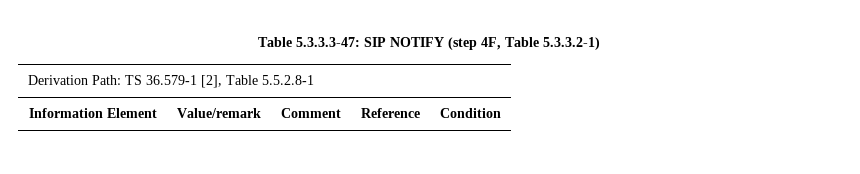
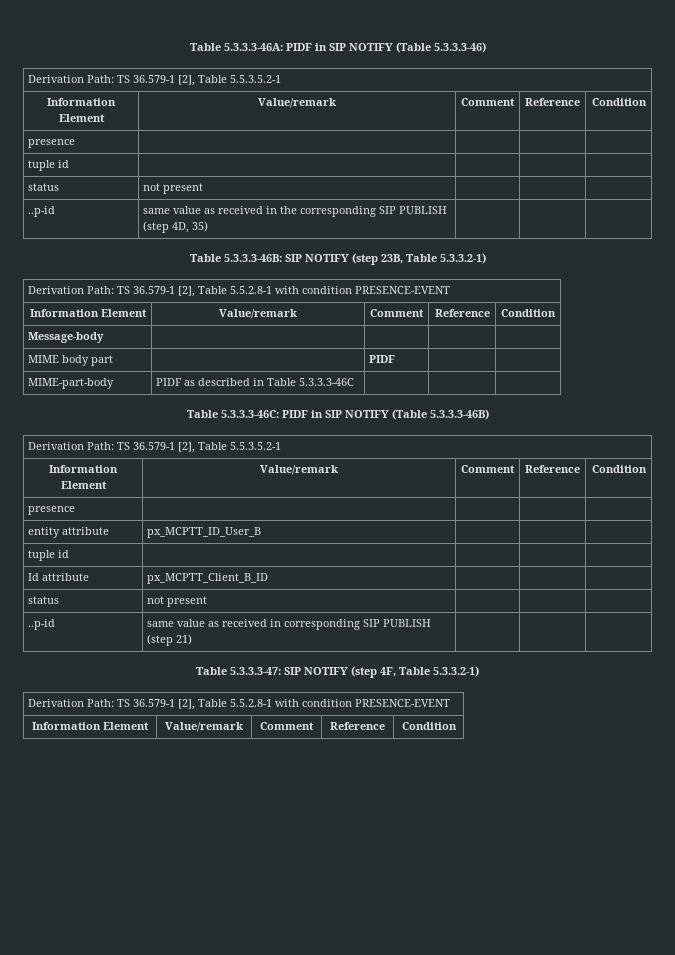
[257,37,292,47] Table -> [189,42,486,53] [28,75,282,86] [47,98,116,106] [58,114,105,122] [258,98,336,108] [461,98,515,106] [525,98,580,106] [591,98,647,106] [28,139,76,148] [28,160,70,171] [28,183,60,191] [143,183,204,194] [28,206,56,217] [143,206,448,217] [143,221,209,233] [189,253,486,265] [28,286,451,297] [29,309,147,317] [219,309,297,319] [370,309,424,317] [434,309,490,317] [501,309,556,317] [28,332,105,343] [28,355,114,366] [369,355,396,363] [28,378,115,389] [156,378,355,386] [186,409,489,420] [28,442,282,453] [49,465,118,473] [60,481,107,489] [260,465,338,475] [461,465,515,473] [525,465,580,473] [591,465,647,473] [28,506,76,515] [28,527,110,538] [147,527,262,538] [28,550,70,561] [28,573,90,581] [147,573,269,584] [28,596,60,604] [147,596,208,607] [28,619,56,630] [147,619,432,630] [147,634,193,646] [196,667,227,675] Table 5.3.3.3-46A: PIDF in SIP NOTIFY (Table 5.3.3.3-46) // Derivation Path: TS 36.579-1 [2], Table 5.5.3.5.2-1 // Information Element | Value/remark | Comment | Reference | Condition // presence | | | | // tuple id | | | | // status | not present | | | // ..p-id | same value as received in the corresponding SIP PUBLISH (step 4D, 35) | | | // Table 5.3.3.3-46B: SIP NOTIFY (step 23B, Table 5.3.3.2-1) // Derivation Path: TS 36.579-1 [2], Table 5.5.2.8-1 with condition PRESENCE-EVENT // Information Element | Value/remark | Comment | Reference | Condition // Message-body | | | | // MIME body part | | PIDF | | // MIME-part-body | PIDF as described in Table 5.3.3.3-46C | | | // Table 5.3.3.3-46C: PIDF in SIP NOTIFY (Table 5.3.3.3-46B) // Derivation Path: TS 36.579-1 [2], Table 5.5.3.5.2-1 // Information Element | Value/remark | Comment | Reference | Condition // presence | | | | // entity attribute | px_MCPTT_ID_User_B | | | // tuple id | | | | // Id attribute | px_MCPTT_Client_B_ID | | | // status | not present | | | // ..p-id | same value as received in corresponding SIP PUBLISH (step 21) | | | // Table
(314, 80) none -> [275,699,451,707] with condition PRESENCE-EVENT

